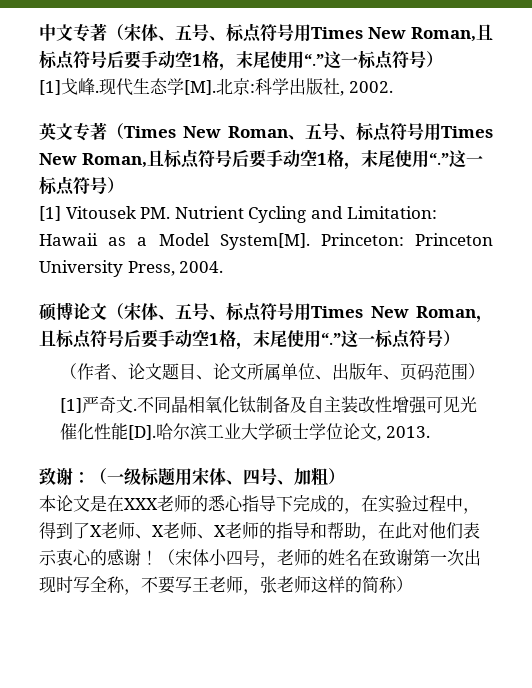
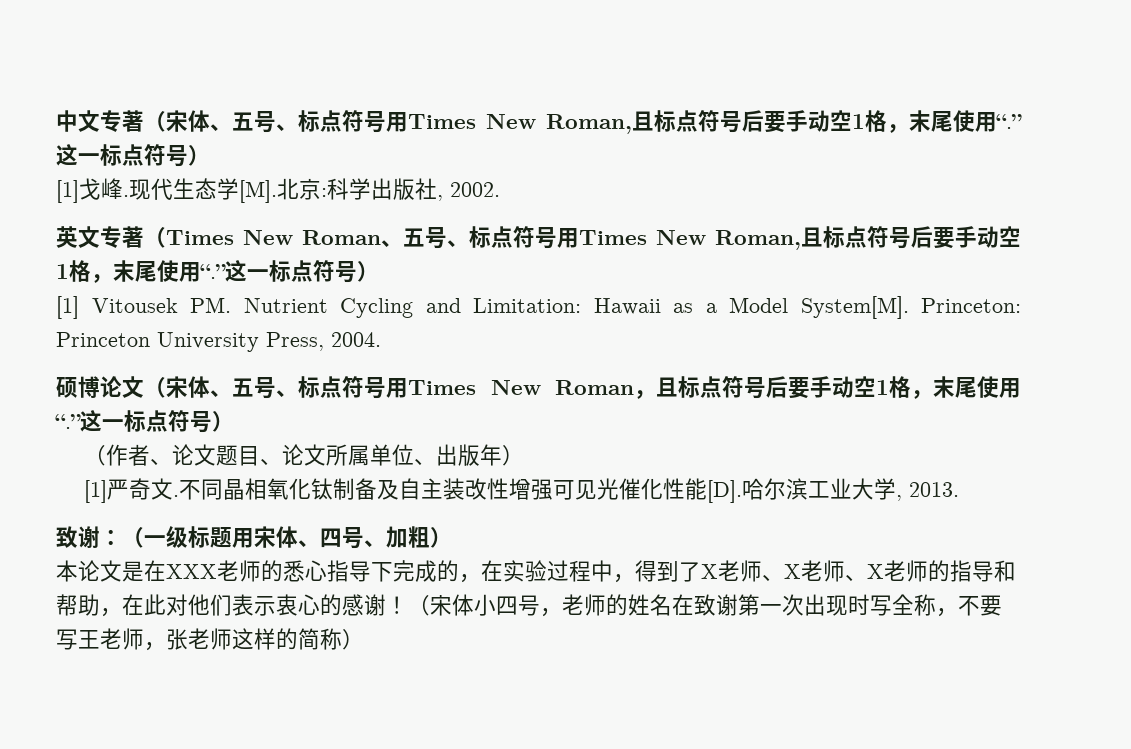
[383,363,469,381] 、页码范围 -> (502, 455) none
[275,423,378,441] 硕士学位论文 -> (896, 489) none

